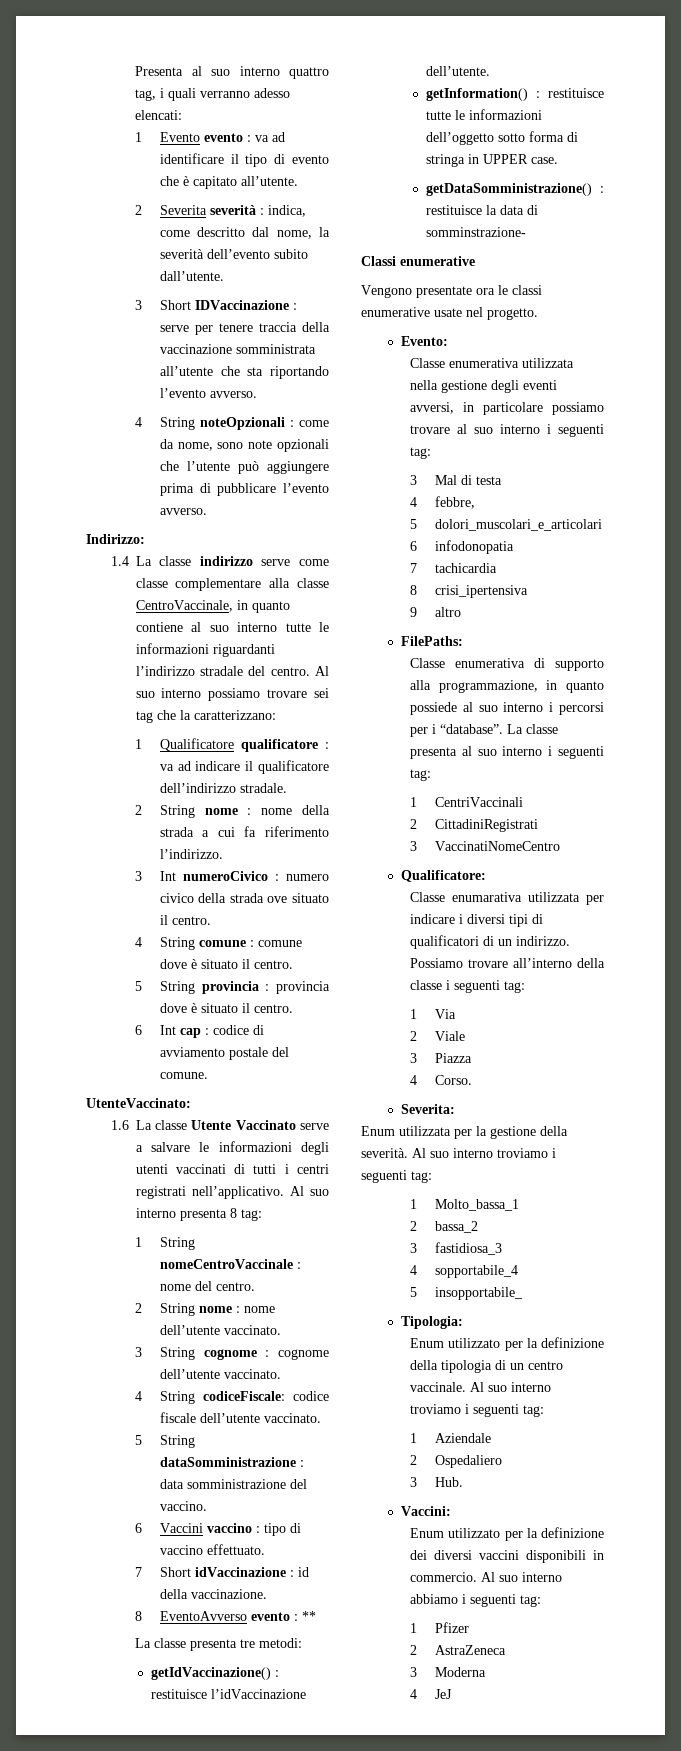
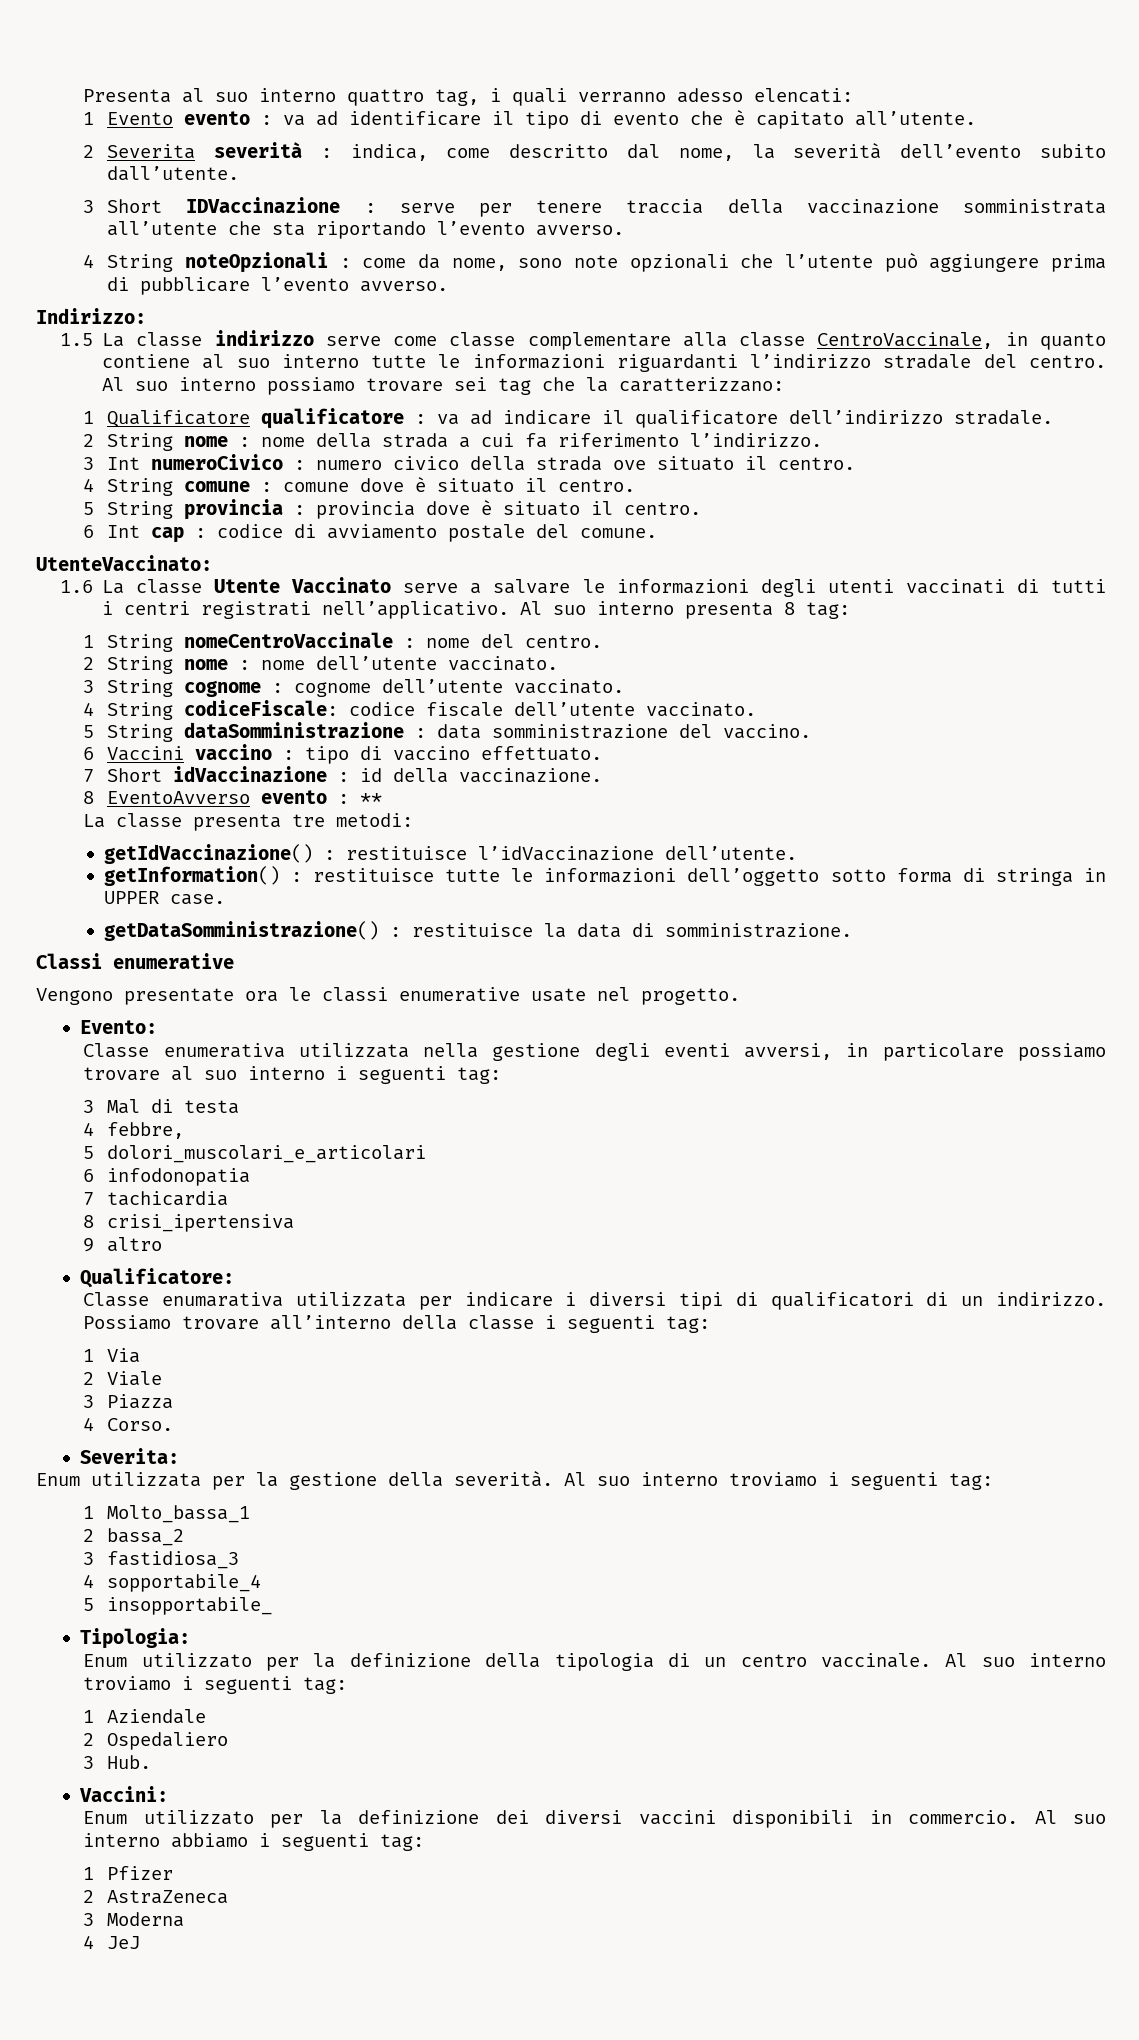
[110,556,129,566] 1.4 -> [59,333,93,346] 1.5
[425,227,526,237] somminstrazione- -> [664,923,852,938] somministrazione.
[400,636,463,646] [410,658,604,671] [410,680,604,693] [410,702,604,715] [410,724,559,737] [410,746,604,759] [410,769,432,781] [410,797,523,807] [410,819,538,832] [410,841,560,851] // FilePaths: // Classe enumerativa di supporto alla programmazione, in quanto possiede al suo interno i percorsi per i “database”. La classe presenta al suo interno i seguenti tag: // 1 CentriVaccinali // 2 CittadiniRegistrati // 3 VaccinatiNomeCentro -> (163, 1244) none

